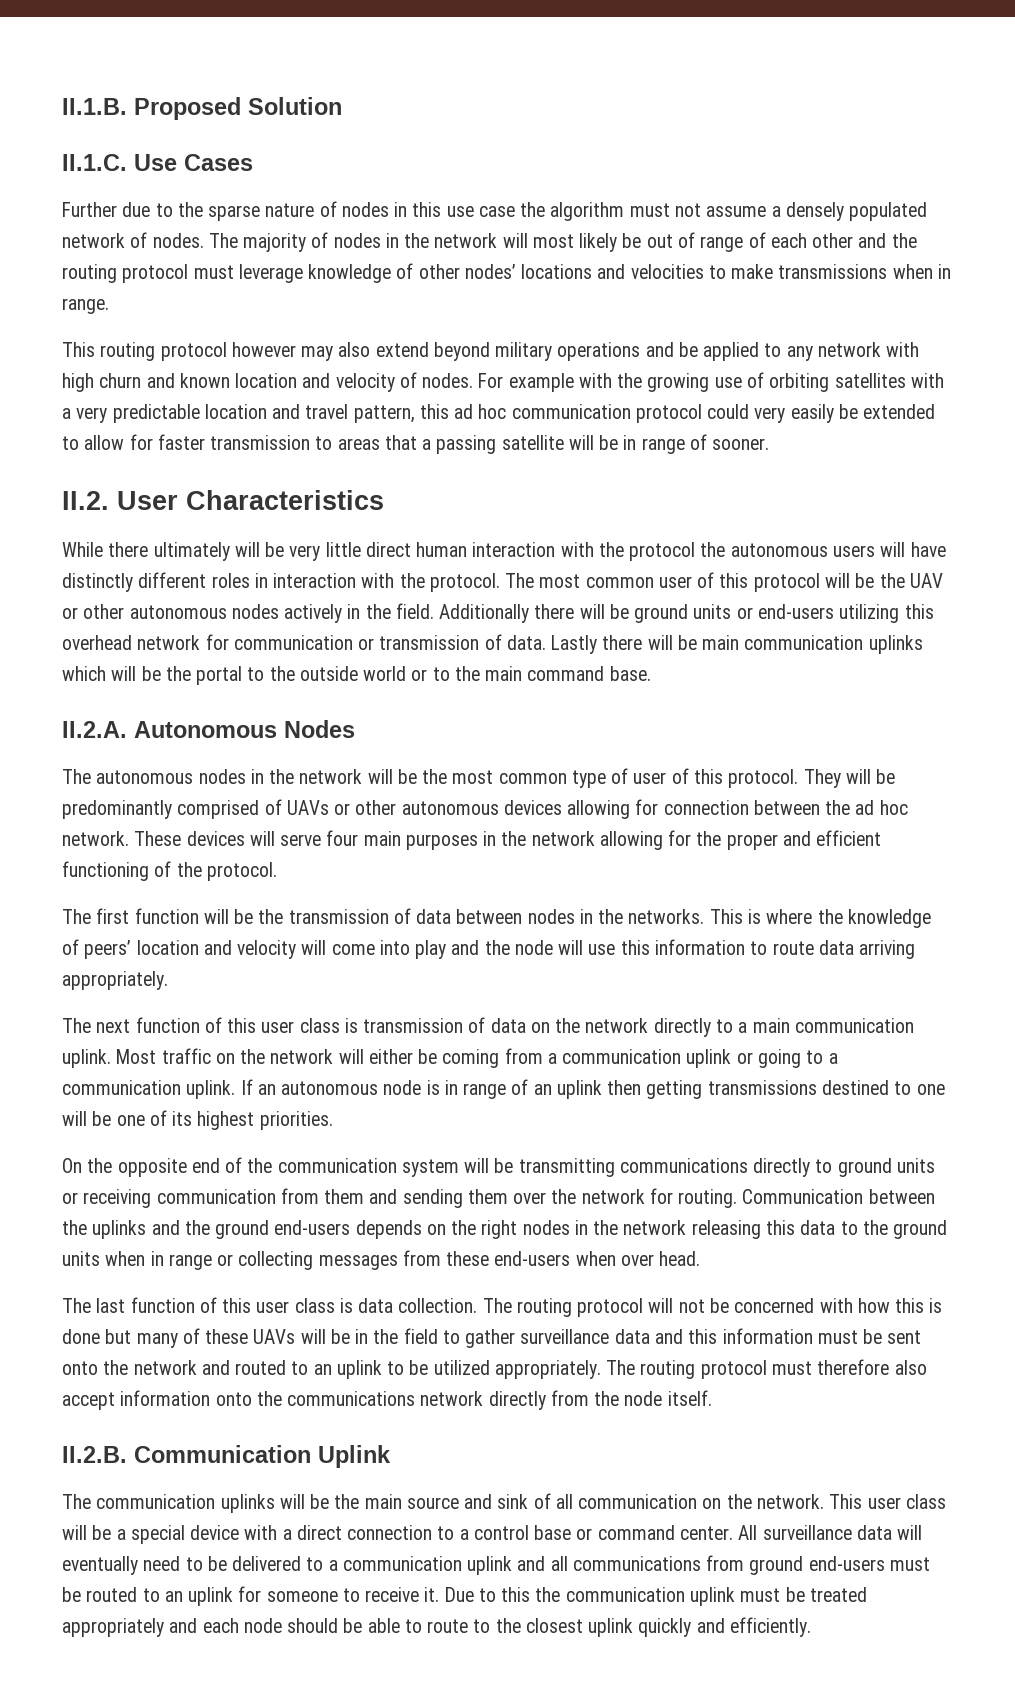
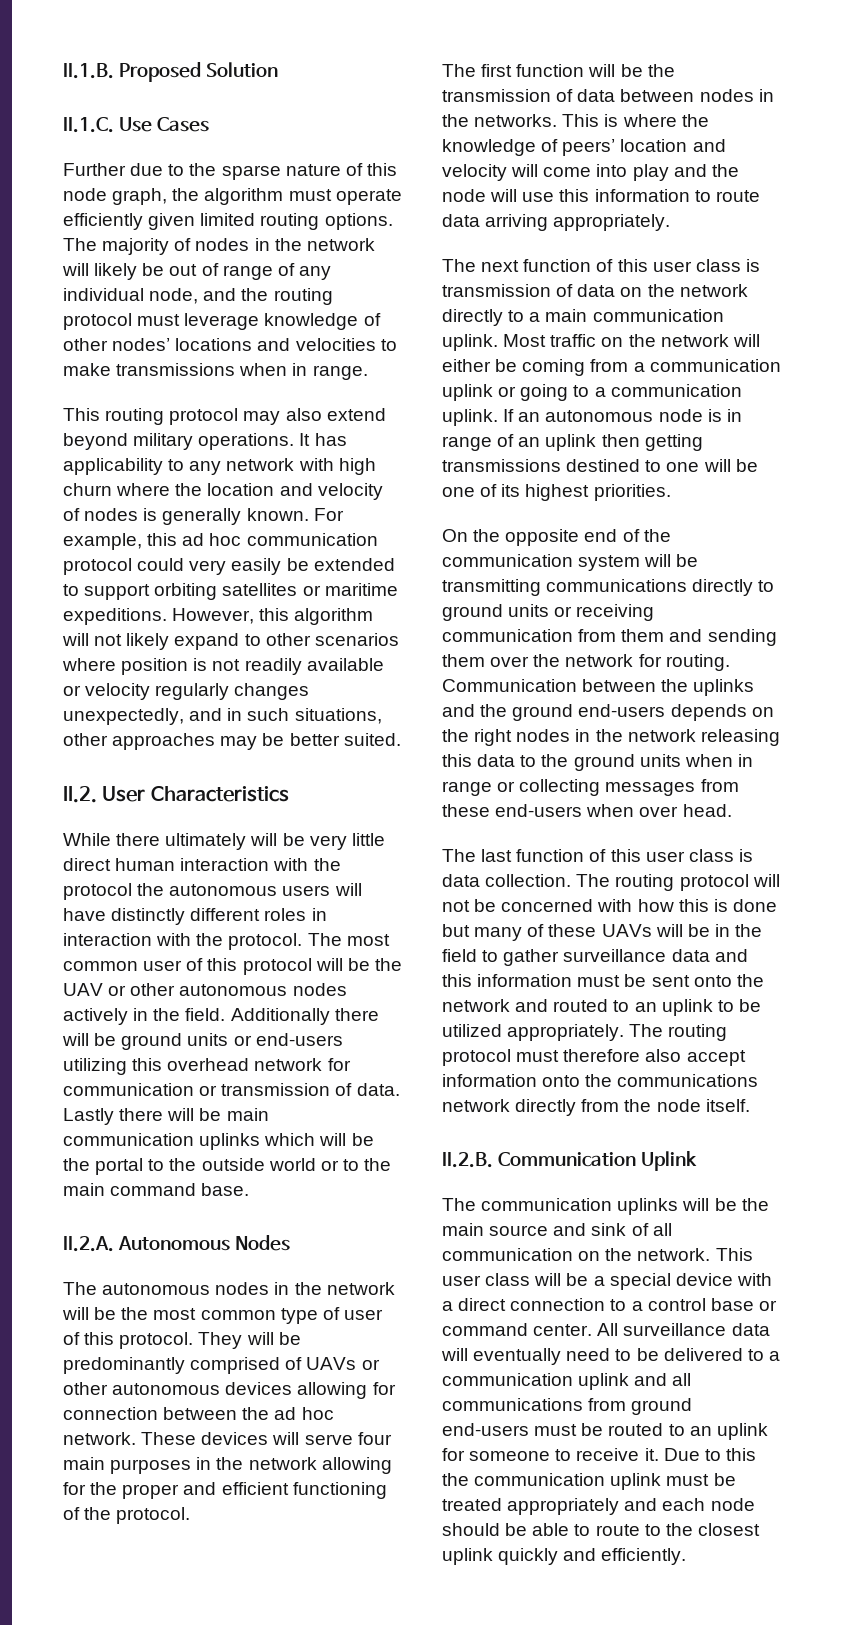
[341,202,928,221] [62,232,204,248] nodes in this use case the algorithm must not assume a densely populated network of nodes. -> [366,163,397,176] [63,188,402,205] [63,213,393,230] this node graph, the algorithm must operate efficiently given limited routing options.
[532,234,574,248] most -> (89, 269) none
[770,233,854,248] each other -> [298,266,331,280] [63,288,199,304] any individual node,
[231,342,296,357] however -> (239, 416) none
[557,342,760,361] operations and be applied -> [198,433,347,450] [63,458,163,475] operations. It has applicability
[146,373,230,388] and known -> [116,483,203,496] where the
[422,372,944,392] [62,404,415,423] nodes. For example with the growing use of orbiting satellites with a very predictable location and travel pattern, -> [84,508,344,525] [63,533,142,550] nodes is generally known. For example,
[84,434,770,454] allow for faster transmission to areas that a passing satellite will be in range of sooner. -> [84,583,398,600] [63,608,374,625] [62,633,399,650] [62,658,384,675] [63,683,310,700] [63,708,382,725] [63,733,401,750] support orbiting satellites or maritime expeditions. However, this algorithm will not likely expand to other scenarios where position is not readily available or velocity regularly changes unexpectedly, and in such situations, other approaches may be better suited.

